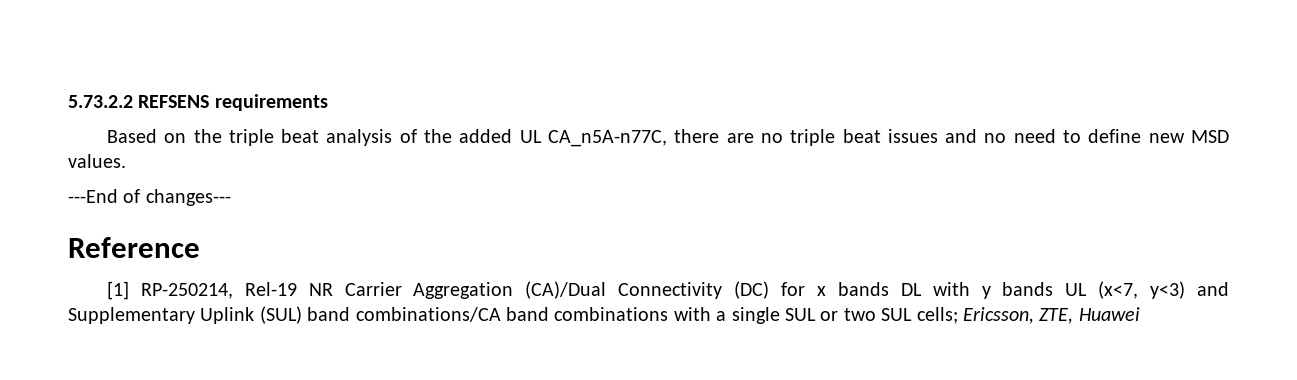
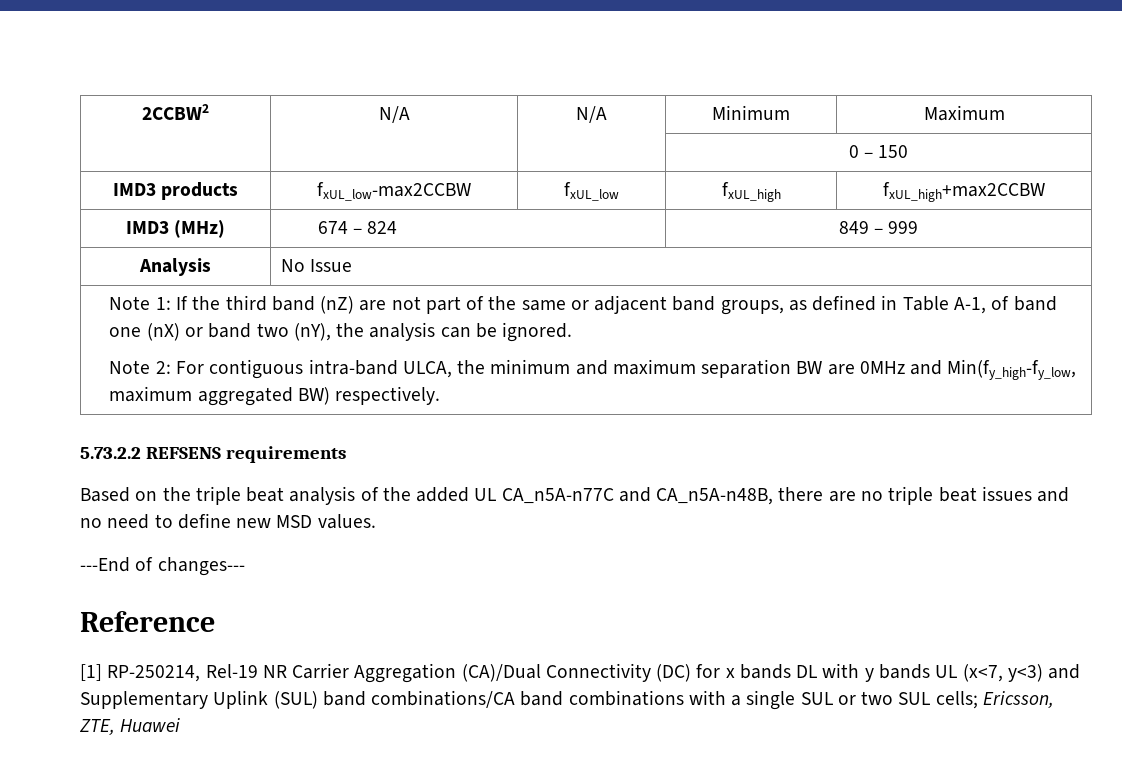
(68, 101) none -> [142,104,209,120] [378,106,410,123] [576,106,607,123] [712,105,790,120] [923,105,1005,121] [848,145,909,158] [112,182,239,200] [317,182,471,201] [564,182,619,201] [721,182,781,202] [883,182,1045,202] [125,220,226,238] [317,221,398,234] [838,221,919,234] [139,258,211,276] [281,259,353,272] [109,295,1057,315] [109,322,573,342] [109,359,1077,380] [109,386,441,406] 2CCBW2 | N/A | N/A | Minimum | Maximum // | | | 0 – 150 // IMD3 products | fxUL_low-max2CCBW | fxUL_low | fxUL_high | fxUL_high+max2CCBW // IMD3 (MHz) | 674 – 824 | 849 – 999 // Analysis | No Issue // Note 1: If the third band (nZ) are not part of the same or adjacent band groups, as defined in Table A-1, of band one (nX) or band two (nY), the analysis can be ignored. // Note 2: For contiguous intra-band ULCA, the minimum and maximum separation BW are 0MHz and Min(fy_high-fy_low, maximum aggregated BW) respectively. //
[547,130,667,147] CA_n5A-n77C, -> [501,487,774,505] CA_n5A-n77C and CA_n5A-n48B,

